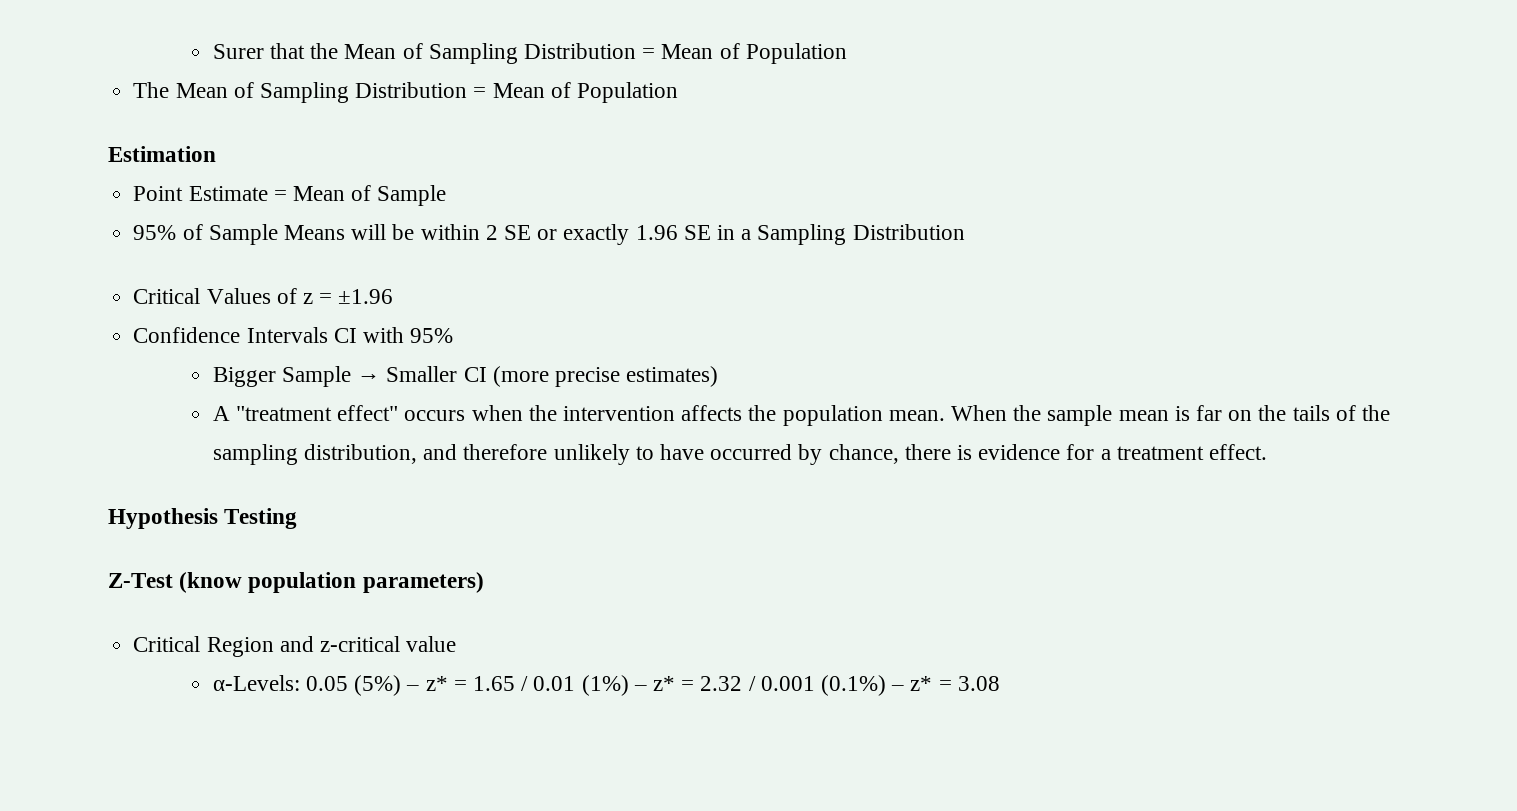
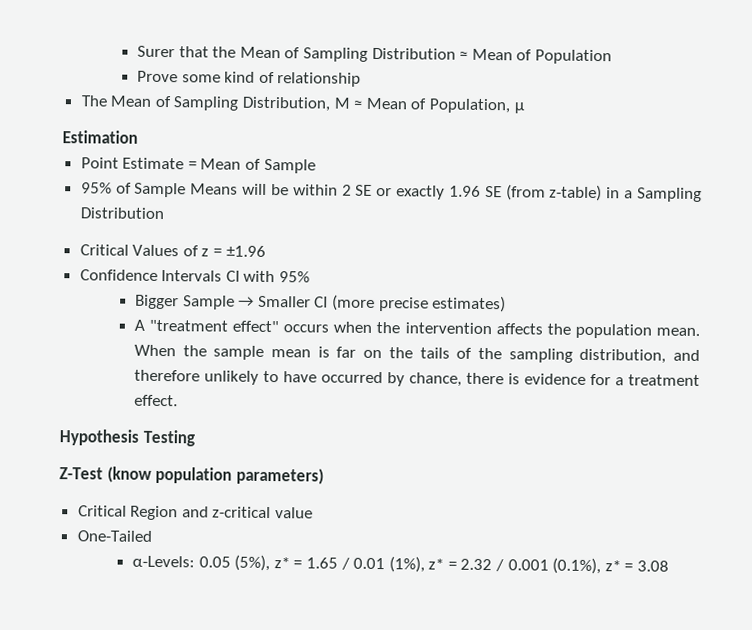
[642,43,847,64] = Mean of Population -> [459,48,612,65] [136,70,362,87] ≈ Mean of Population // Prove some kind of relationship
[355,82,678,103] Distribution = Mean of Population -> [242,96,525,114] Distribution, M ≈ Mean of Population, μ
(711, 232) none -> [505,184,603,202] (from z-table)
(457, 644) none -> [76,530,152,542] // One-Tailed
[354,675,420,696] (5%) – -> [234,554,271,572] (5%),
[581,675,647,696] (1%) – -> [388,556,425,573] (1%),
[821,675,905,696] (0.1%) – -> [552,557,602,575] (0.1%),

